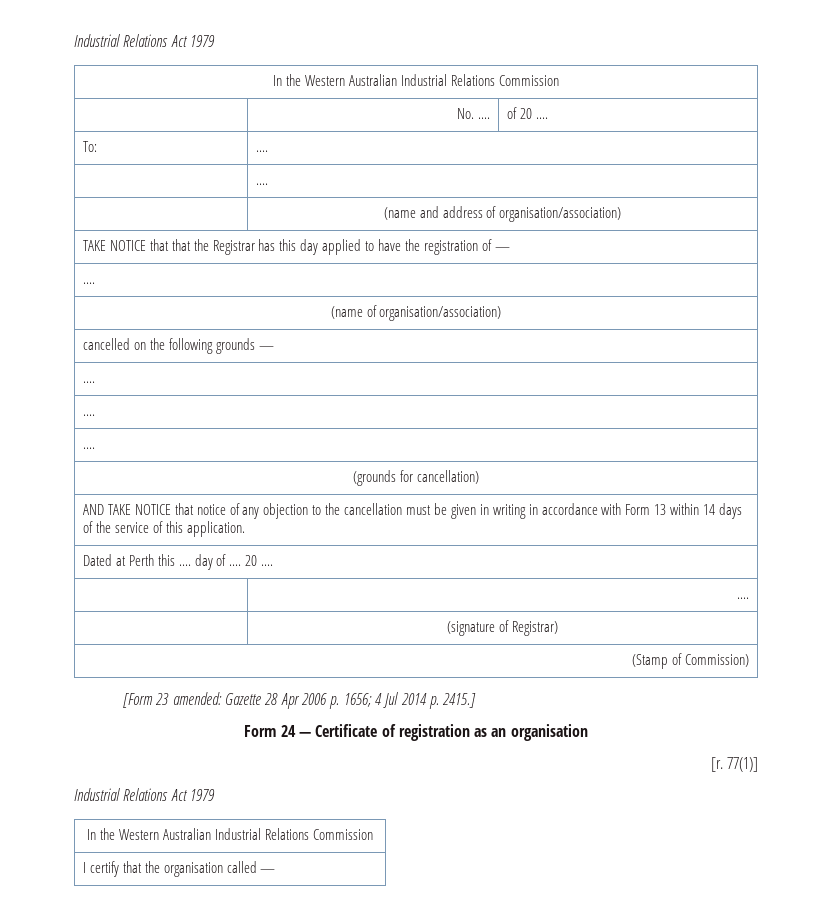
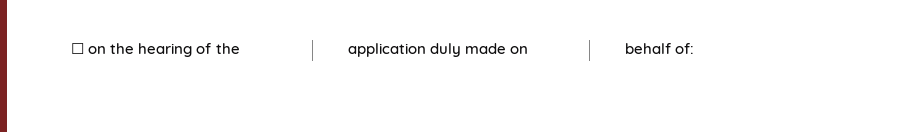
[74,34,215,47] [273,74,559,86] [457,108,491,119] [506,107,548,119] [82,141,97,152] [255,150,268,152] [255,183,268,185] [383,206,622,222] [82,239,510,255] [82,282,95,284] [330,305,502,321] [82,338,274,354] [82,381,95,383] [82,414,95,416] [82,447,95,449] [353,470,479,486] [82,503,743,519] [82,521,245,537] [82,554,274,570] [737,597,750,599] [447,620,558,636] [632,653,750,669] [123,692,477,709] [244,724,588,741] [710,757,758,772] [74,788,215,801] [87,828,373,840] [82,861,276,877] Industrial Relations Act 1979 // In the Western Australian Industrial Relations Commission // | No. .... | of 20 .... // To: | .... // | .... // | (name and address of organisation/association) // TAKE NOTICE that that the Registrar has this day applied to have the registration of — // .... // (name of organisation/association) // cancelled on the following grounds — // .... // .... // .... // (grounds for cancellation) // AND TAKE NOTICE that notice of any objection to the cancellation must be given in writing in accordance with Form 13 within 14 days of the service of this application. // Dated at Perth this .... day of .... 20 .... // | .... // | (signature of Registrar) // (Stamp of Commission) // [Form 23 amended: Gazette 28 Apr 2006 p. 1656; 4 Jul 2014 p. 2415.] // Form 24 — Certificate of registration as an organisation // [r. 77(1)] // Industrial Relations Act 1979 // In the Western Australian Industrial Relations Commission // I certify that the organisation called — -> [71,43,695,57] ☐ on the hearing of the application duly made on behalf of:

